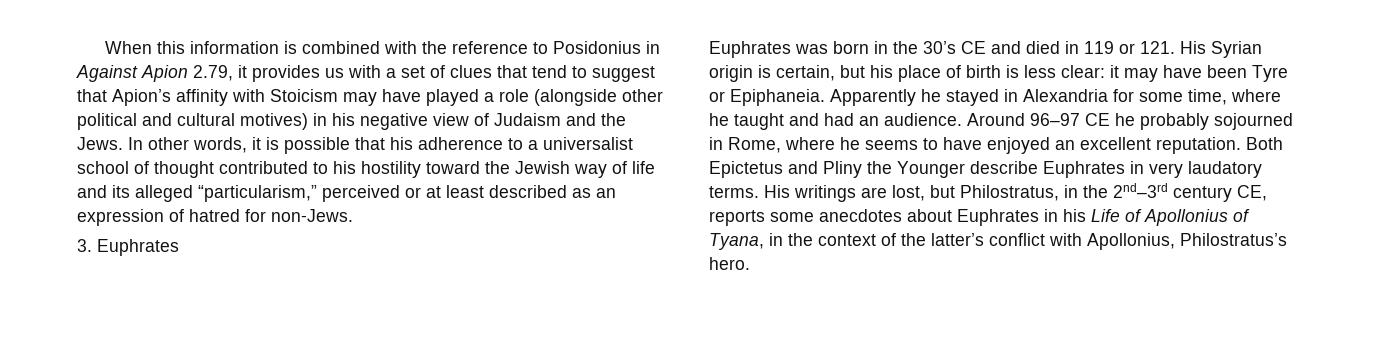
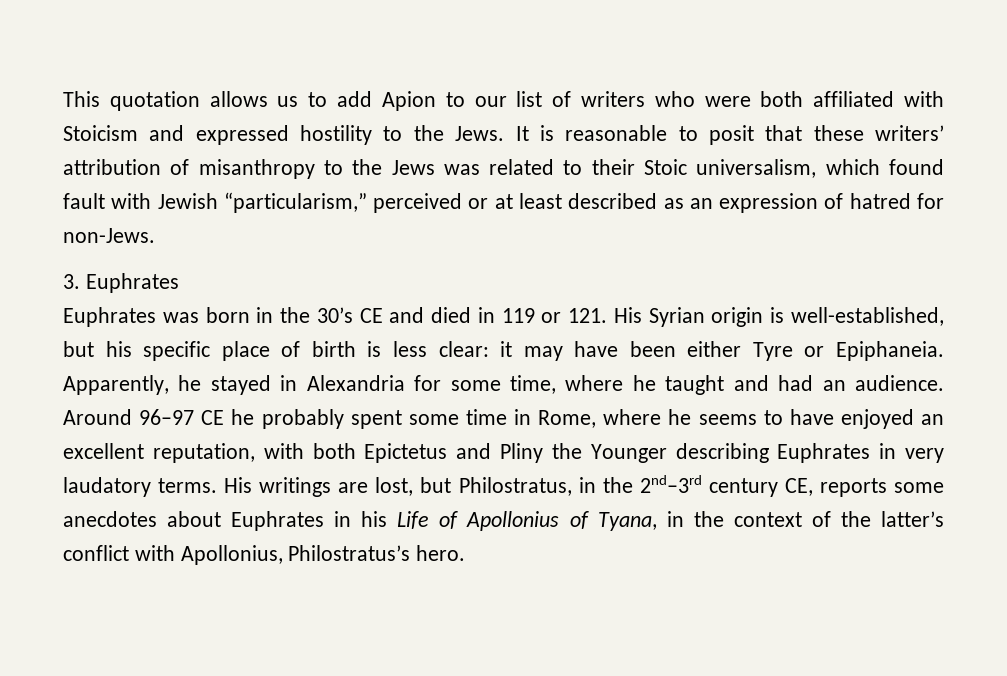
[105,41,661,54] [76,65,655,82] [77,89,663,106] [77,113,626,130] [77,137,633,154] [77,161,655,178] [77,185,193,202] When this information is combined with the reference to Posidonius in Against Apion 2.79, it provides us with a set of clues that tend to suggest that Apion’s affinity with Stoicism may have played a role (alongside other political and cultural motives) in his negative view of Judaism and the Jews. In other words, it is possible that his adherence to a universalist school of thought contributed to his hostility toward the Jewish way of life and its alleged -> [63,91,944,111] [63,125,944,145] [63,159,944,179] [63,193,218,209] This quotation allows us to add Apion to our list of writers who were both affiliated with Stoicism and expressed hostility to the Jews. It is reasonable to posit that these writers’ attribution of misanthropy to the Jews was related to their Stoic universalism, which found fault with Jewish
[776,65,835,81] certain, -> [790,307,944,326] well-established,
(893, 71) none -> [143,341,211,361] specific
(1247, 71) none -> [687,341,742,357] either
[830,89,916,106] Apparently -> [63,375,169,395] Apparently,
[1214,113,1293,130] sojourned -> [350,409,507,429] spent some time
[1156,137,1283,154] reputation. Both -> [152,443,356,463] reputation, with both
[970,161,1038,174] describe -> [675,443,769,463] describing

